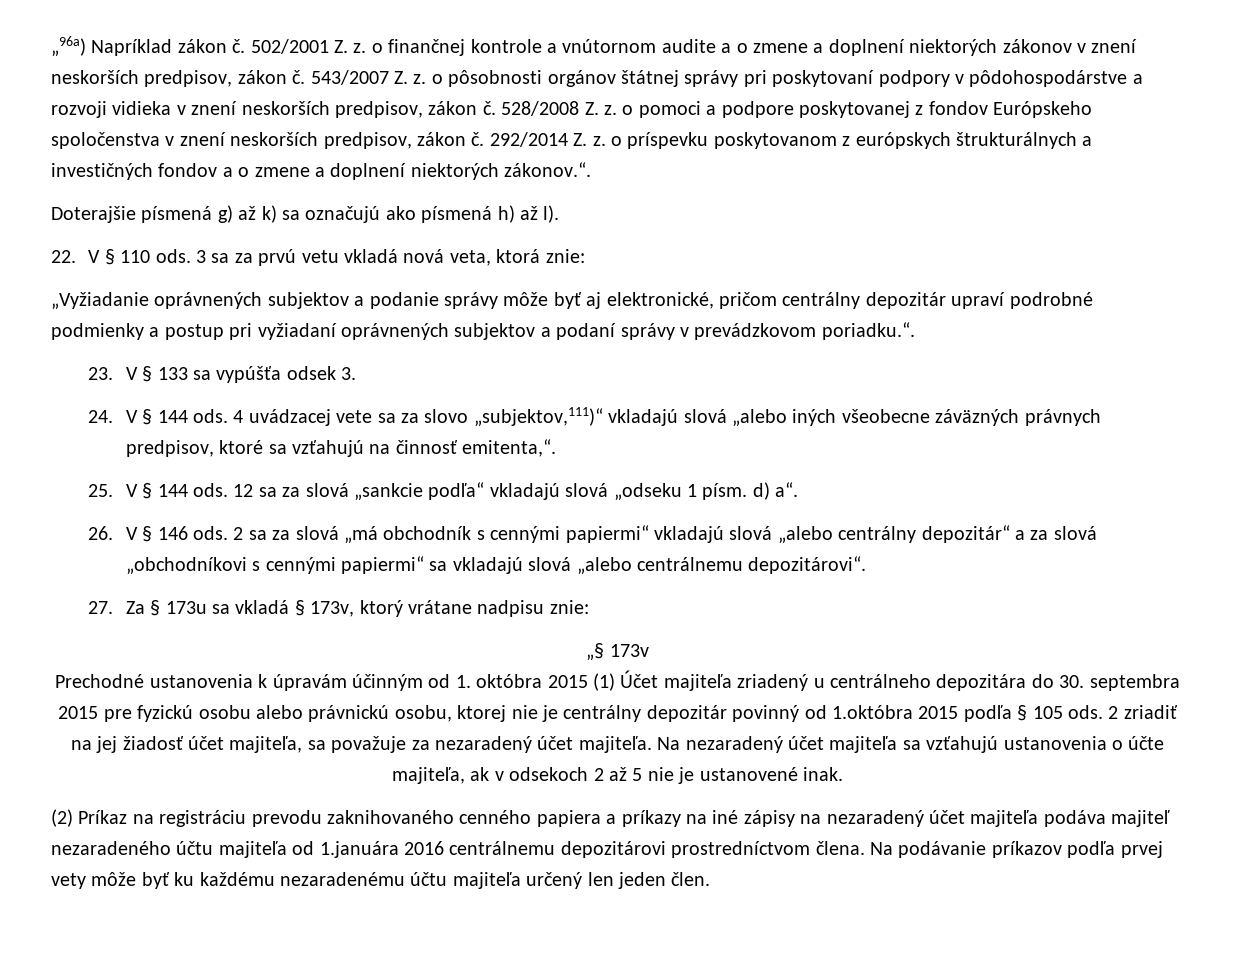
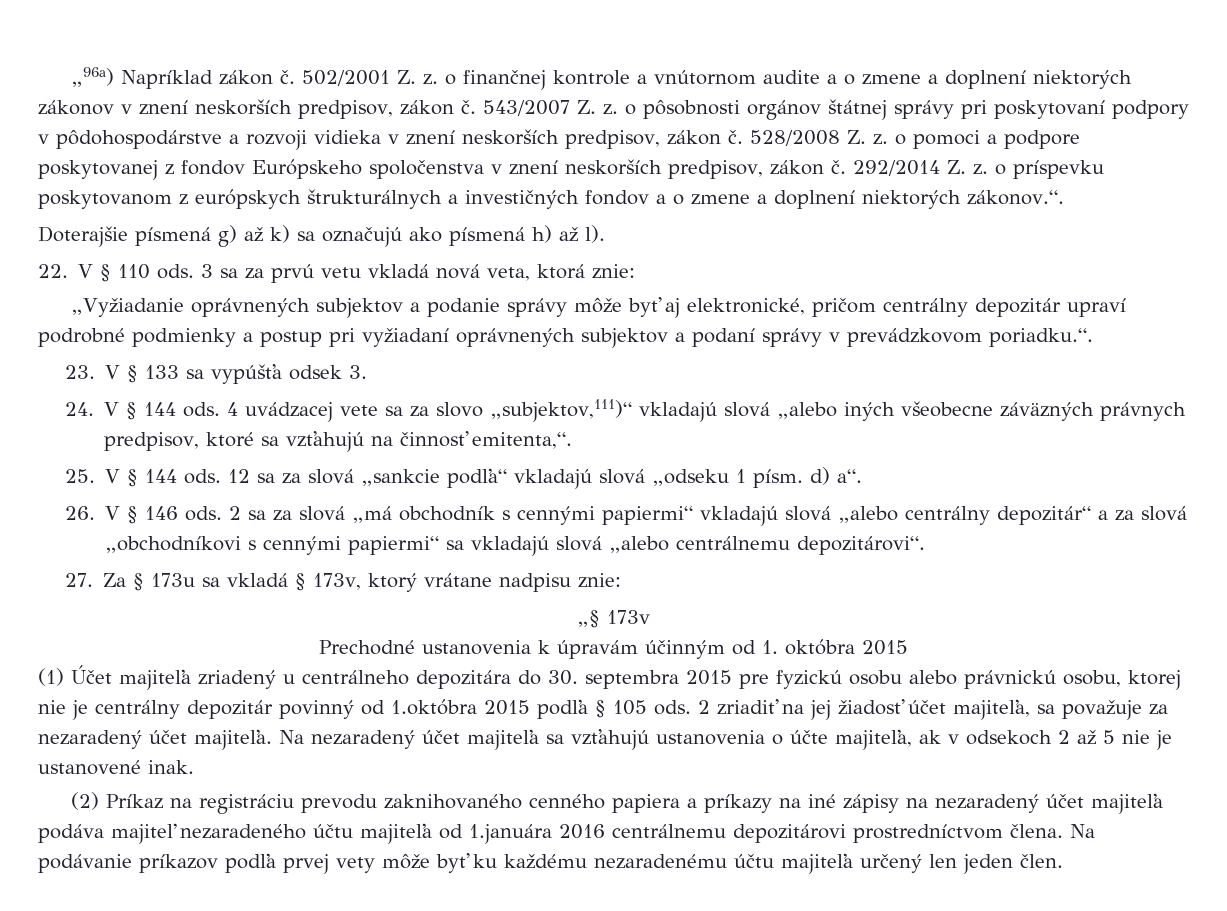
(588, 681) none -> (908, 647) //

